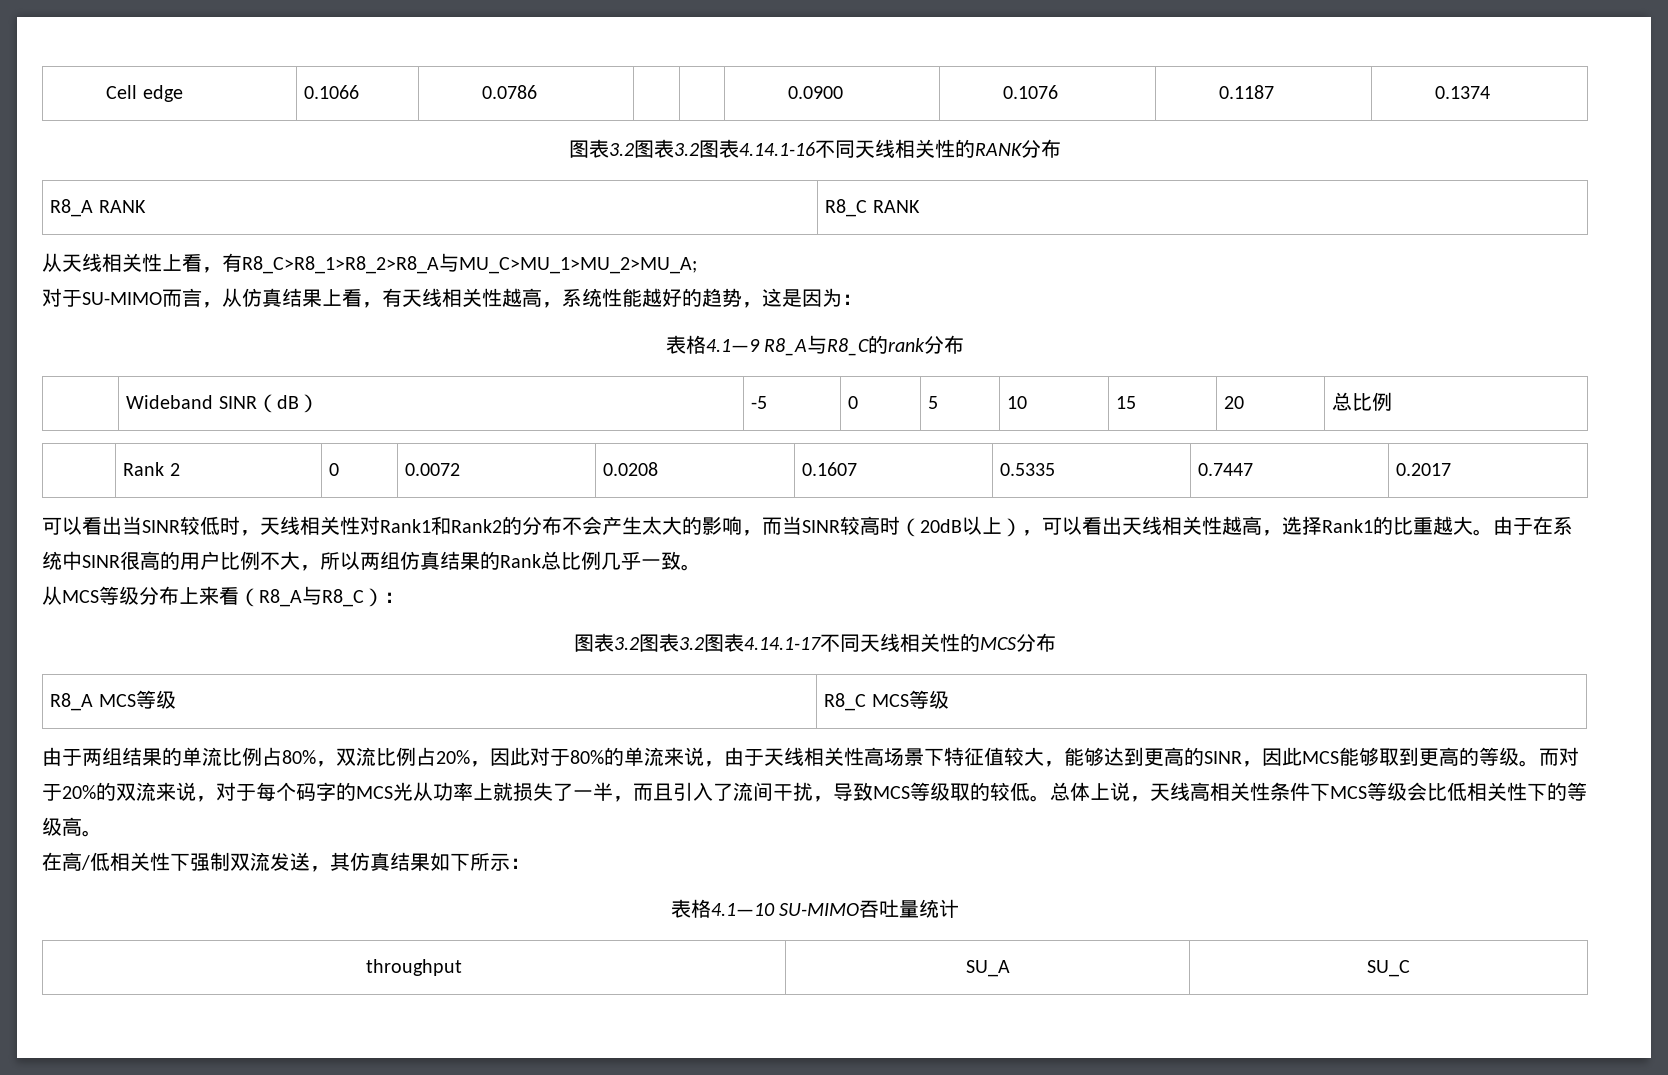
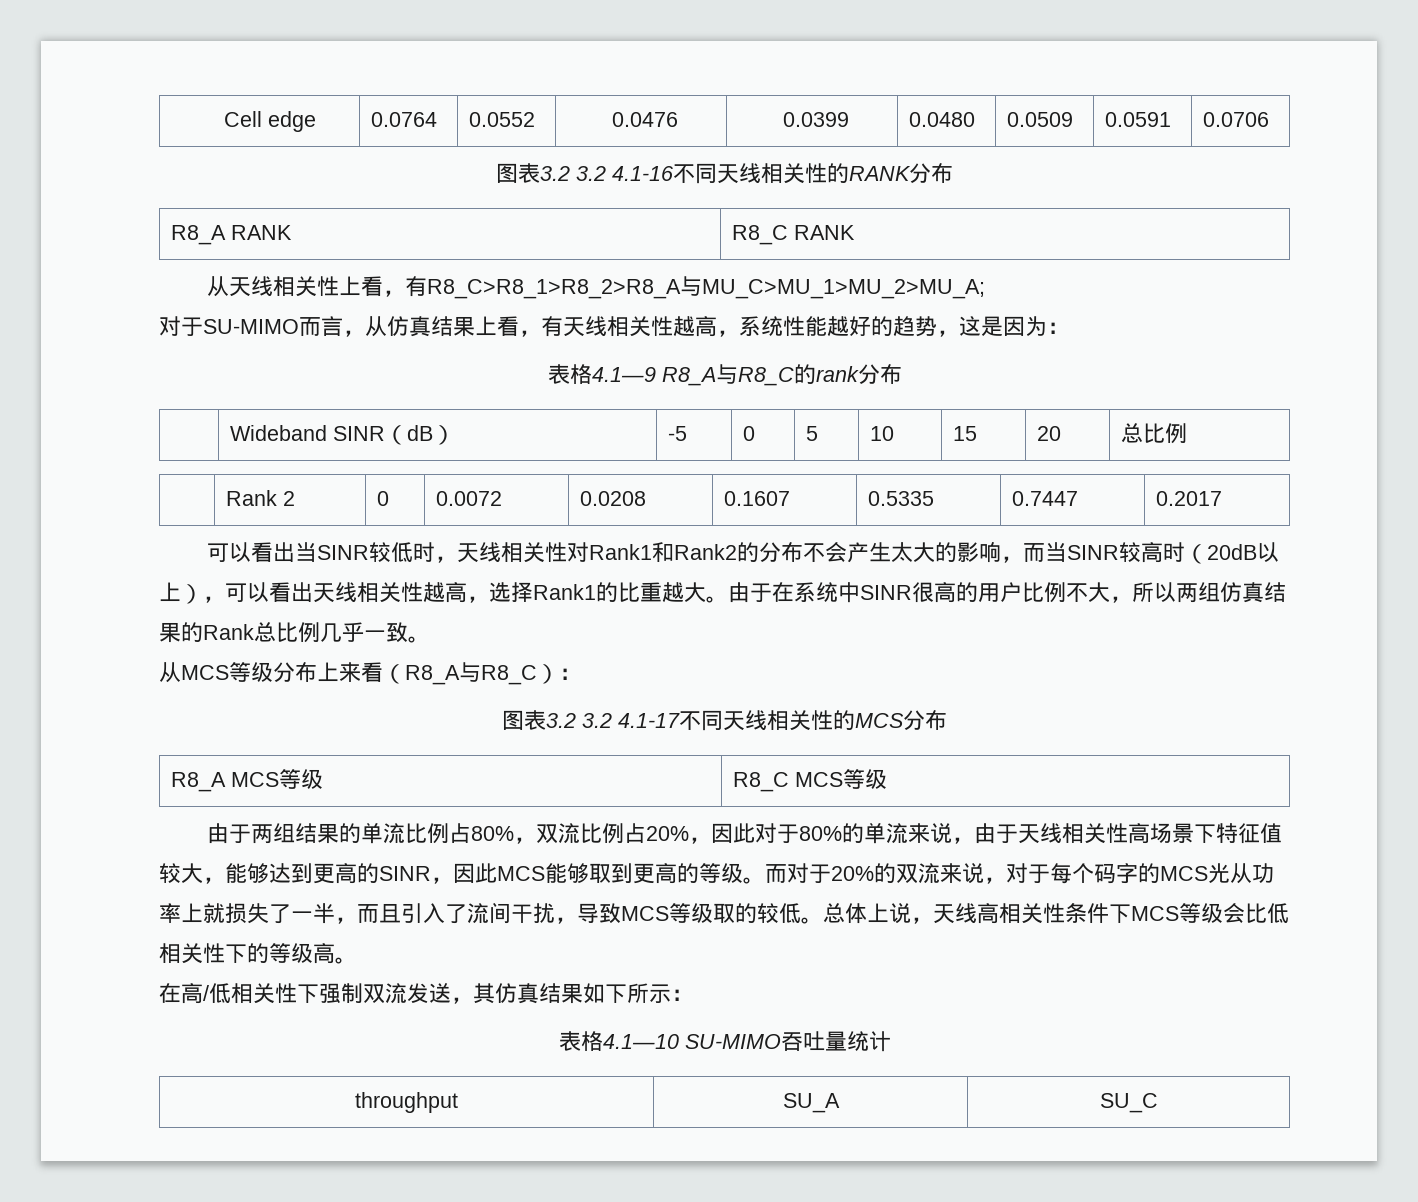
[304,85,360,99] [482,85,538,99] [788,86,844,99] [1003,85,1059,99] [1219,85,1275,99] [1435,86,1491,99] [569,139,815,158] 0.1066 | 0.0786 | | | 0.0900 | 0.1076 | 0.1187 | 0.1374 // 图表3.2图表3.2图表4.14.1-16 -> [371,112,438,127] [469,112,536,127] [611,112,678,127] [782,112,849,127] [909,112,976,127] [1007,112,1074,127] [1105,112,1172,127] [1203,112,1270,127] [496,163,673,183] 0.0764 | 0.0552 | 0.0476 | 0.0399 | 0.0480 | 0.0509 | 0.0591 | 0.0706 // 图表3.2 3.2 4.1-16
[639,633,821,652] 图表3.2图表4.14.1-17 -> [582,713,680,728] 3.2 4.1-17

